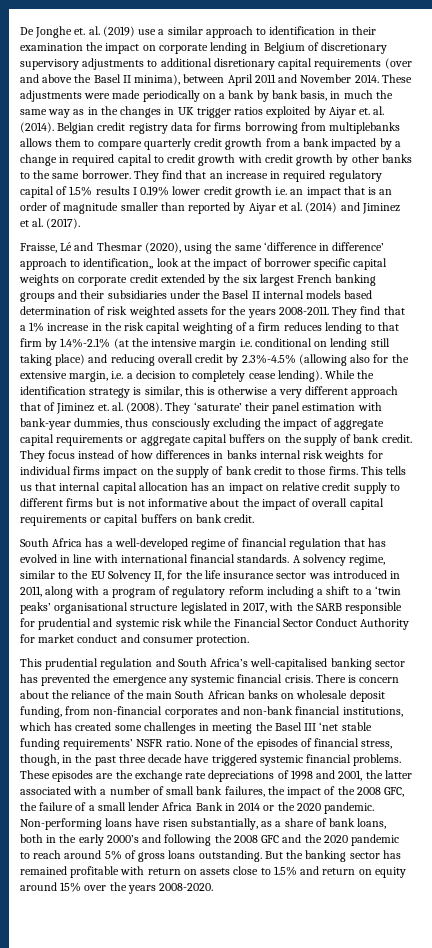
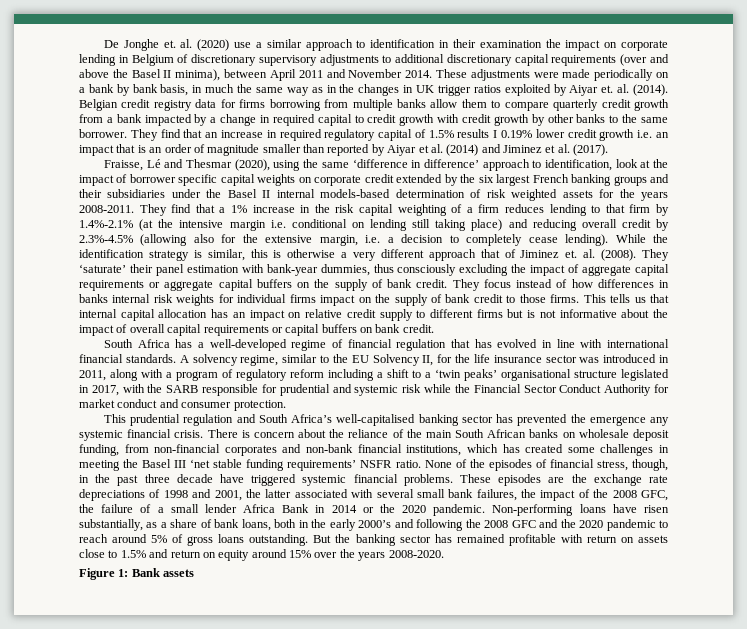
[102,26,135,37] (2019) -> [197,39,230,51] (2020)
[213,58,275,70] disretionary -> [446,54,512,66] discretionary
[329,122,401,134] [20,138,52,147] multiplebanks allows -> [352,99,458,111] multiple banks allow
[83,258,154,269] identification,, -> [544,159,612,171] identification,
[306,290,373,299] models based -> [320,189,391,198] models-based
[100,786,164,795] a number of -> [376,489,414,498] several
(214, 887) none -> [79,568,195,580] // Figure 1: Bank assets

